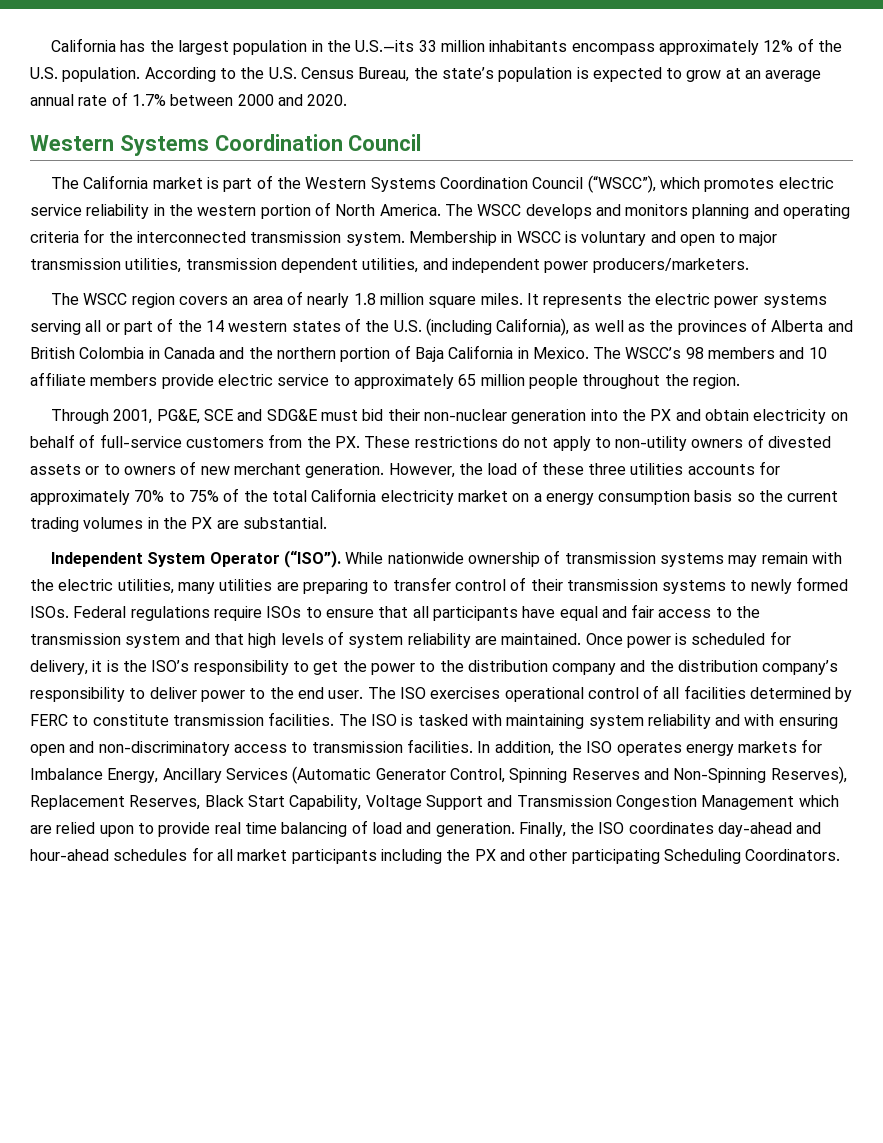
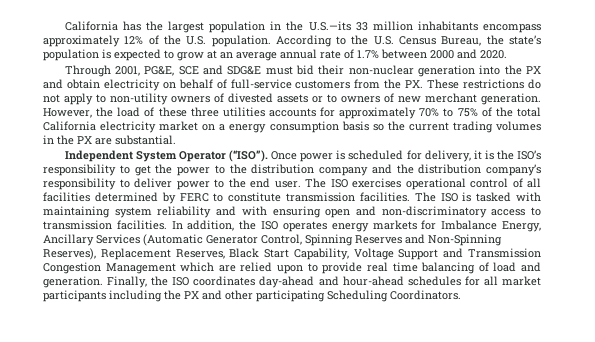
[30,134,422,156] [51,175,834,193] [30,202,851,219] [30,229,778,246] [30,258,749,273] [51,291,827,308] [30,318,853,336] [30,345,827,362] [30,372,740,389] // Western Systems Coordination Council // The California market is part of the Western Systems Coordination Council (“WSCC”), which promotes electric service reliability in the western portion of North America. The WSCC develops and monitors planning and operating criteria for the interconnected transmission system. Membership in WSCC is voluntary and open to major transmission utilities, transmission dependent utilities, and independent power producers/marketers. // The WSCC region covers an area of nearly 1.8 million square miles. It represents the electric power systems serving all or part of the 14 western states of the U.S. (including California), as well as the provinces of Alberta and British Colombia in Canada and the northern portion of Baja California in Mexico. The WSCC’s 98 members and 10 affiliate members provide electric service to approximately 65 million people throughout the region. -> (507, 54) none
[345,550,842,567] [30,577,849,594] [30,604,761,621] [30,631,582,648] While nationwide ownership of transmission systems may remain with the electric utilities, many utilities are preparing to transfer control of their transmission systems to newly formed ISOs. Federal regulations require ISOs to ensure that all participants have equal and fair access to the transmission system and that high levels of system reliability are maintained. -> (269, 156) none

